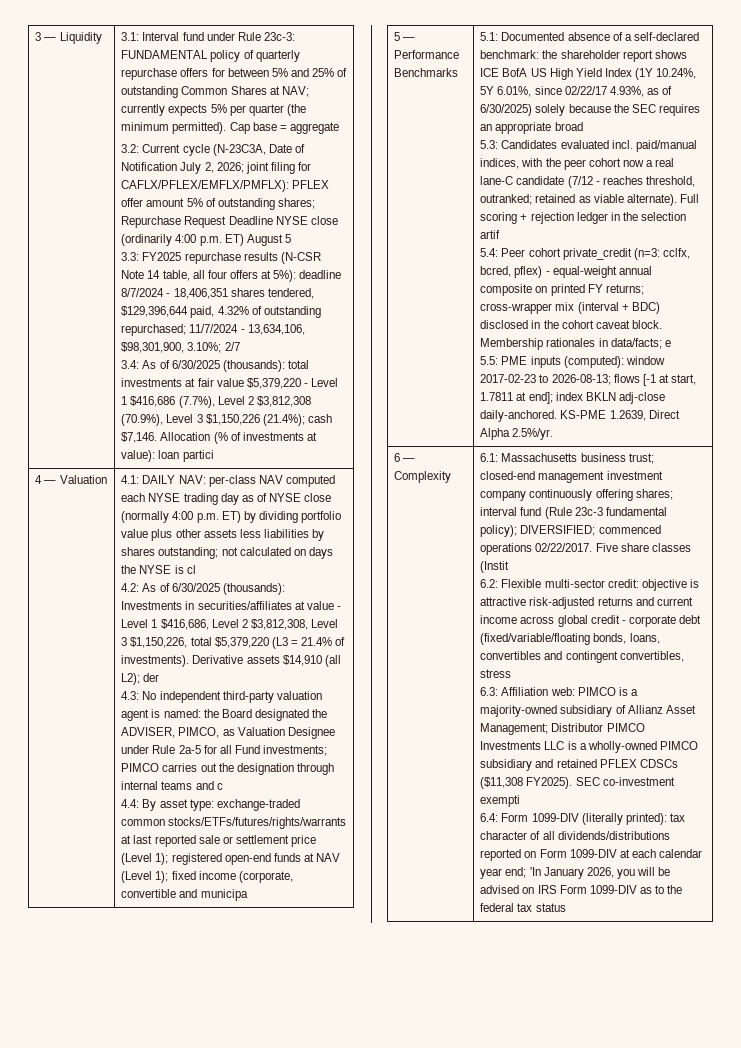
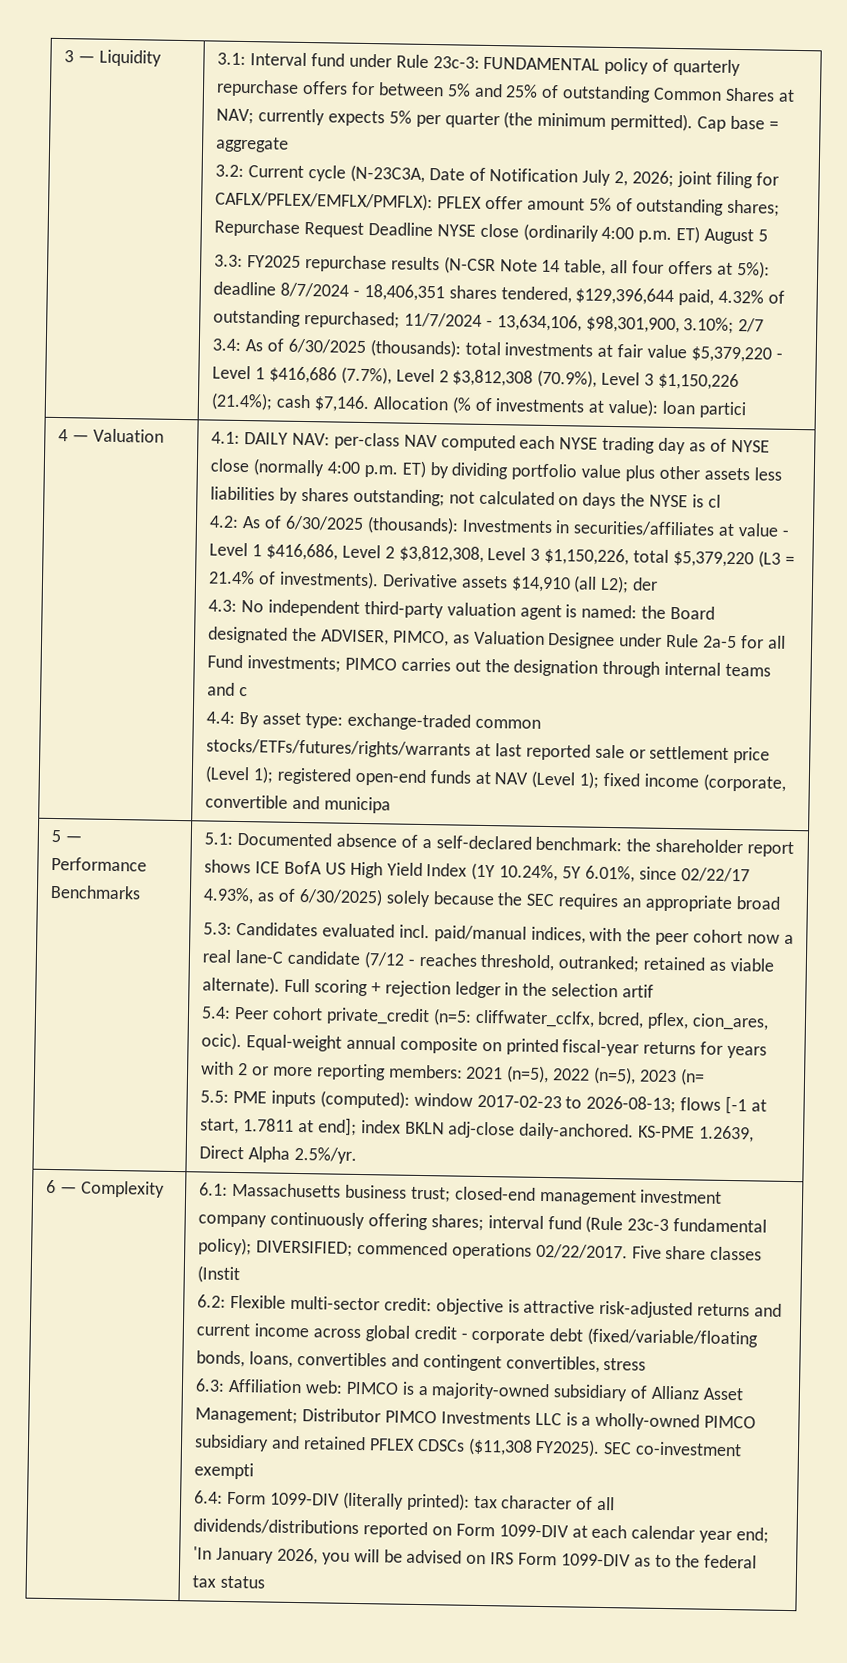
[633,248,690,260] [480,266,652,278] [480,284,644,296] [480,302,660,314] [480,320,662,329] [480,338,671,350] (n=3: cclfx, bcred, pflex) - equal-weight annual composite on printed FY returns; cross-wrapper mix (interval + BDC) disclosed in the cohort caveat block. Membership rationales in data/facts; e -> [432,1008,770,1031] [201,1032,767,1059] [201,1061,705,1086] (n=5: cliffwater_cclfx, bcred, pflex, cion_ares, ocic). Equal-weight annual composite on printed fiscal-year returns for years with 2 or more reporting members: 2021 (n=5), 2022 (n=5), 2023 (n=

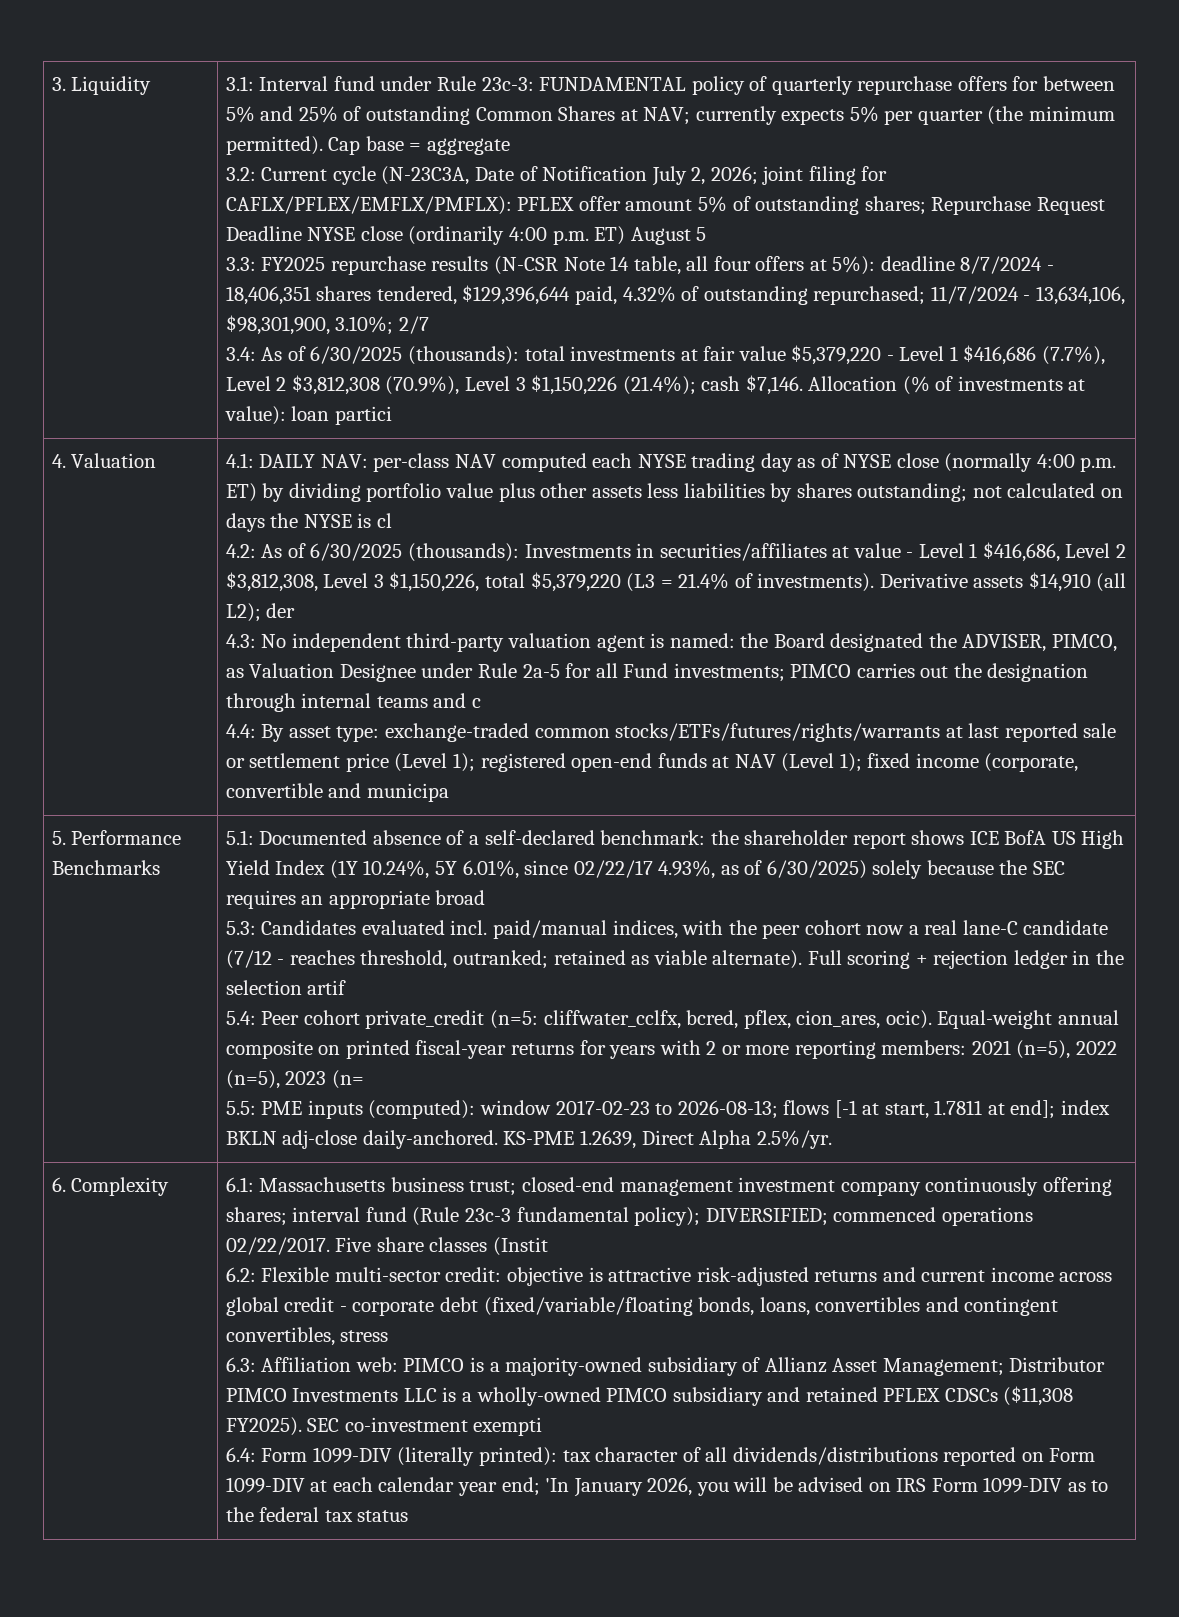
[64,50,96,63] 3 — -> [51,77,66,91] 3.
[58,429,90,442] 4 — -> [51,454,66,468] 4.
[51,829,83,843] 5 — -> [51,831,66,845] 5.
[46,1179,78,1194] 6 — -> [51,1177,66,1192] 6.

